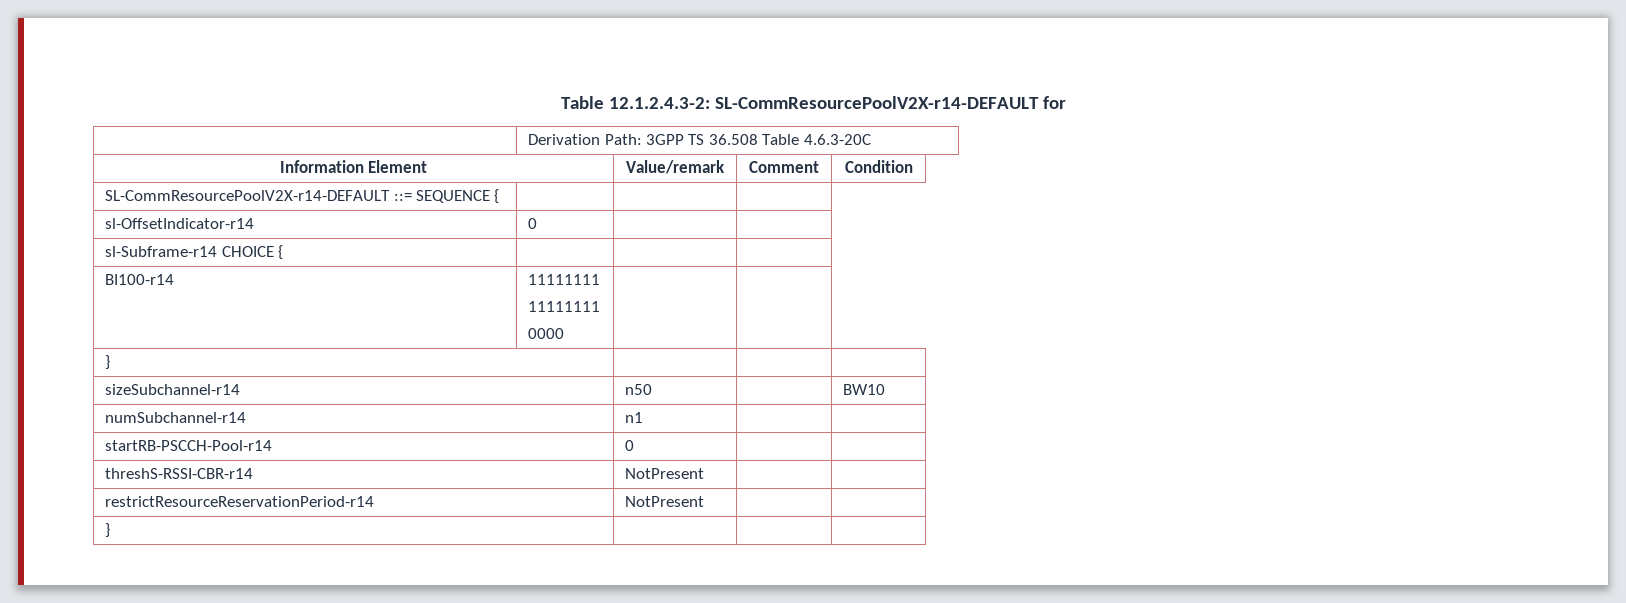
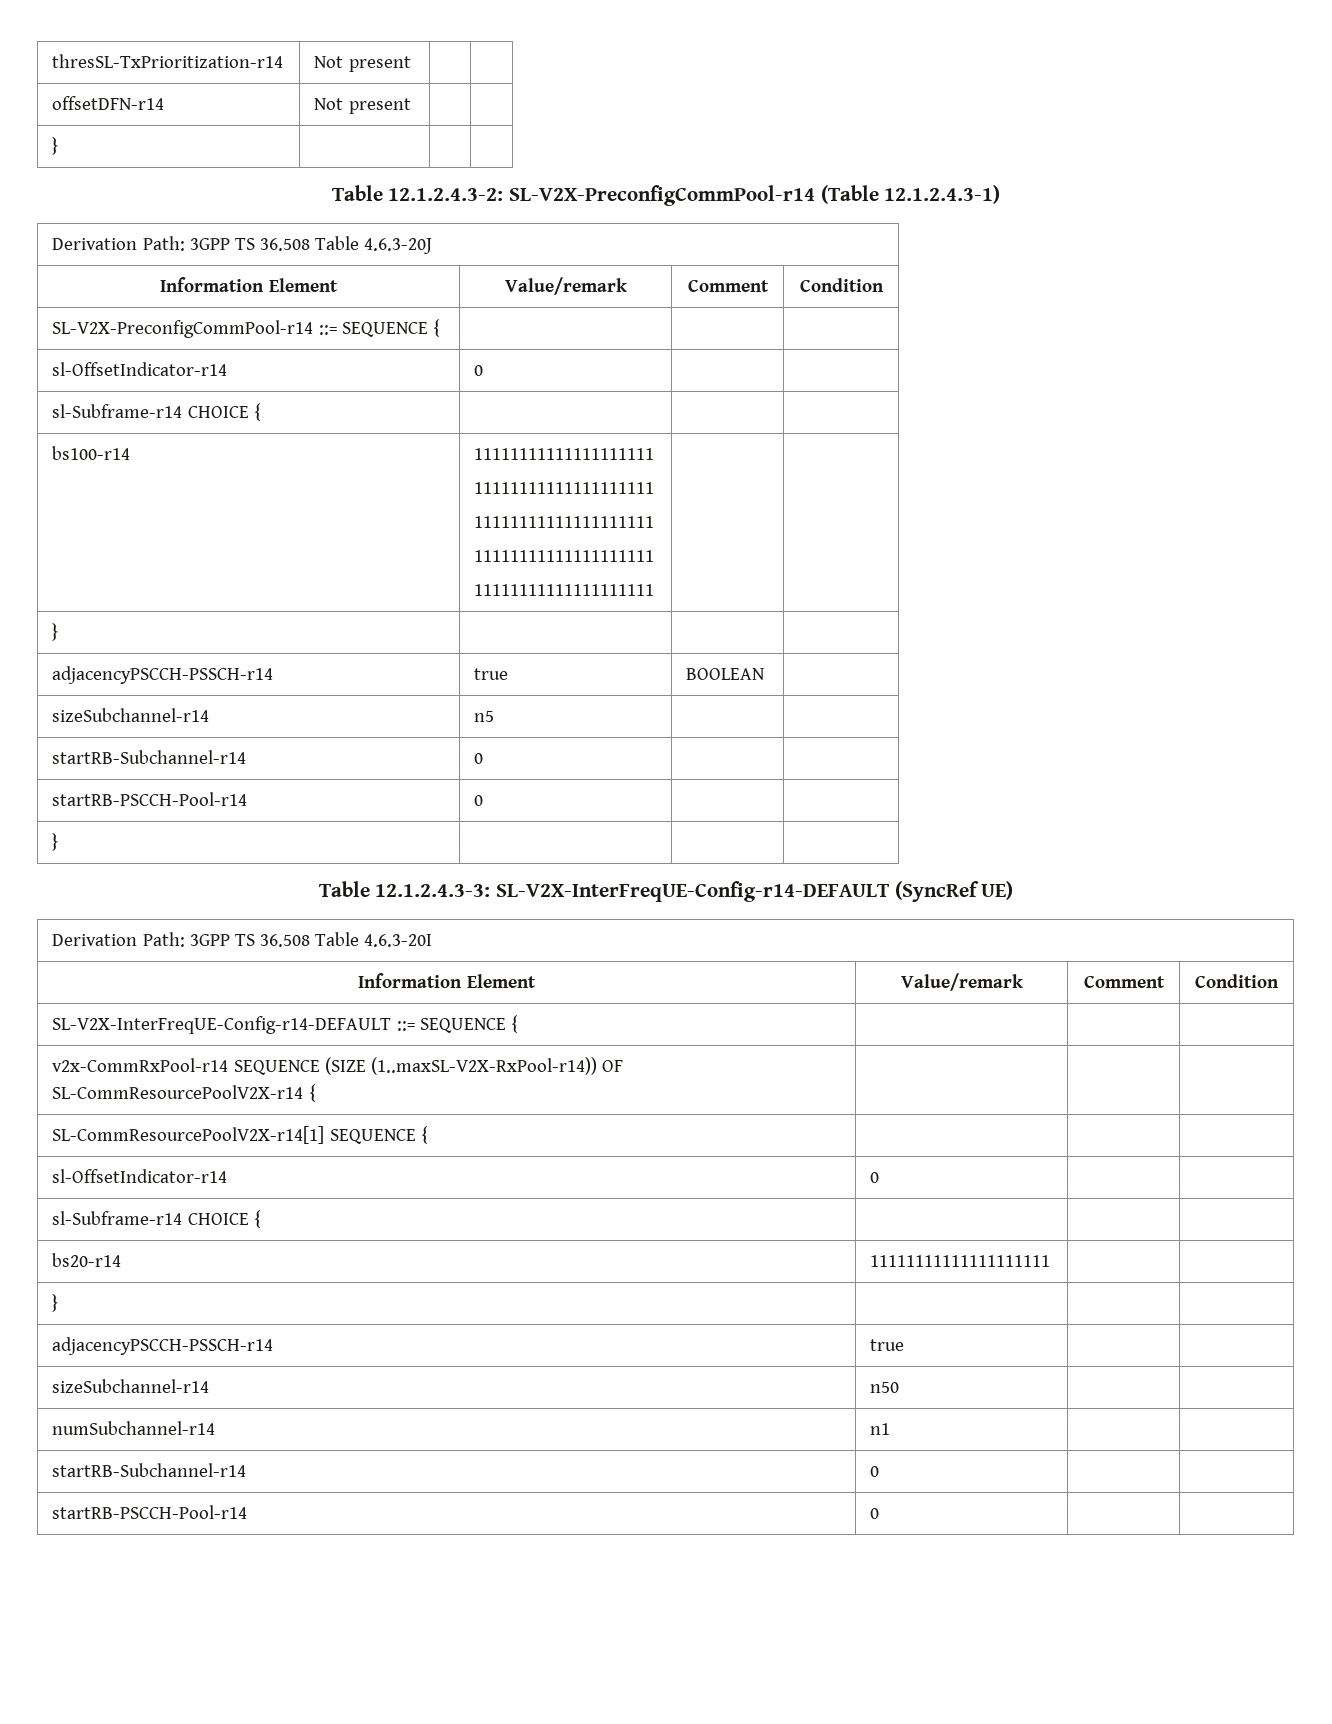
[560,96,1066,109] [528,134,871,145] [279,160,428,173] [626,160,725,174] [749,161,819,173] [844,160,913,173] [105,190,391,201] Table 12.1.2.4.3-2: SL-CommResourcePoolV2X-r14-DEFAULT for // | Derivation Path: 3GPP TS 36.508 Table 4.6.3-20C // Information Element | Value/remark | Comment | Condition // SL-CommResourcePoolV2X-r14-DEFAULT -> [52,54,284,68] [314,56,411,72] [52,96,165,110] [314,98,411,114] [52,137,59,155] [331,185,1001,206] [52,236,433,254] [160,277,338,292] [504,277,627,295] [687,279,769,292] [799,278,884,292] [52,320,314,338] thresSL-TxPrioritization-r14 | Not present | | // offsetDFN-r14 | Not present | | // } | | | // Table 12.1.2.4.3-2: SL-V2X-PreconfigCommPool-r14 (Table 12.1.2.4.3-1) // Derivation Path: 3GPP TS 36.508 Table 4.6.3-20J // Information Element | Value/remark | Comment | Condition // SL-V2X-PreconfigCommPool-r14
[105,274,175,285] [528,274,601,285] [528,301,601,312] [528,328,565,339] [105,355,111,370] [105,384,241,395] [625,384,653,395] [843,384,886,395] [105,412,247,423] [625,412,644,423] [105,440,273,451] [625,440,635,451] [105,468,254,479] [625,468,705,479] [105,496,375,507] [625,496,705,507] [105,523,111,538] BI100-r14 | 11111111 // 11111111 // 0000 | | // } | | | // sizeSubchannel-r14 | n50 | | BW10 // numSubchannel-r14 | n1 | | // startRB-PSCCH-Pool-r14 | 0 | | // threshS-RSSI-CBR-r14 | NotPresent | | // restrictResourceReservationPeriod-r14 | NotPresent | | // } | -> [52,446,131,460] [474,448,655,460] [474,482,655,494] [474,516,655,528] [474,550,655,562] [474,584,655,596] [52,623,59,641] [52,666,274,684] [474,668,509,680] [686,668,765,680] [52,708,210,722] [474,711,495,722] [52,750,247,764] [474,753,484,764] [52,792,248,806] [474,795,484,806] [52,833,59,851] [318,881,1014,902] [52,932,433,947] [358,973,536,988] [900,973,1023,991] [1083,975,1165,988] [1195,974,1279,988] [52,1015,518,1034] [52,1057,623,1075] [52,1084,316,1102] [52,1126,428,1144] [52,1169,228,1183] [870,1172,880,1183] [52,1210,261,1228] [52,1253,122,1267] [870,1255,1051,1267] [52,1294,59,1312] [52,1337,274,1355] [870,1339,905,1351] [52,1379,210,1393] [870,1382,900,1393] [52,1421,216,1435] [870,1423,891,1435] [52,1463,247,1477] [870,1466,880,1477] [52,1505,248,1519] [870,1508,880,1519] bs100-r14 | 11111111111111111111 // 11111111111111111111 // 11111111111111111111 // 11111111111111111111 // 11111111111111111111 | | // } | | | // adjacencyPSCCH-PSSCH-r14 | true | BOOLEAN | // sizeSubchannel-r14 | n5 | | // startRB-Subchannel-r14 | 0 | | // startRB-PSCCH-Pool-r14 | 0 | | // } | | | // Table 12.1.2.4.3-3: SL-V2X-InterFreqUE-Config-r14-DEFAULT (SyncRef UE) // Derivation Path: 3GPP TS 36.508 Table 4.6.3-20I // Information Element | Value/remark | Comment | Condition // SL-V2X-InterFreqUE-Config-r14-DEFAULT ::= SEQUENCE { | | | // v2x-CommRxPool-r14 SEQUENCE (SIZE (1..maxSL-V2X-RxPool-r14)) OF SL-CommResourcePoolV2X-r14 { | | | // SL-CommResourcePoolV2X-r14[1] SEQUENCE { | | | // sl-OffsetIndicator-r14 | 0 | | // sl-Subframe-r14 CHOICE { | | | // bs20-r14 | 11111111111111111111 | | // } | | | // adjacencyPSCCH-PSSCH-r14 | true | | // sizeSubchannel-r14 | n50 | | // numSubchannel-r14 | n1 | | // startRB-Subchannel-r14 | 0 | | // startRB-PSCCH-Pool-r14 | 0

